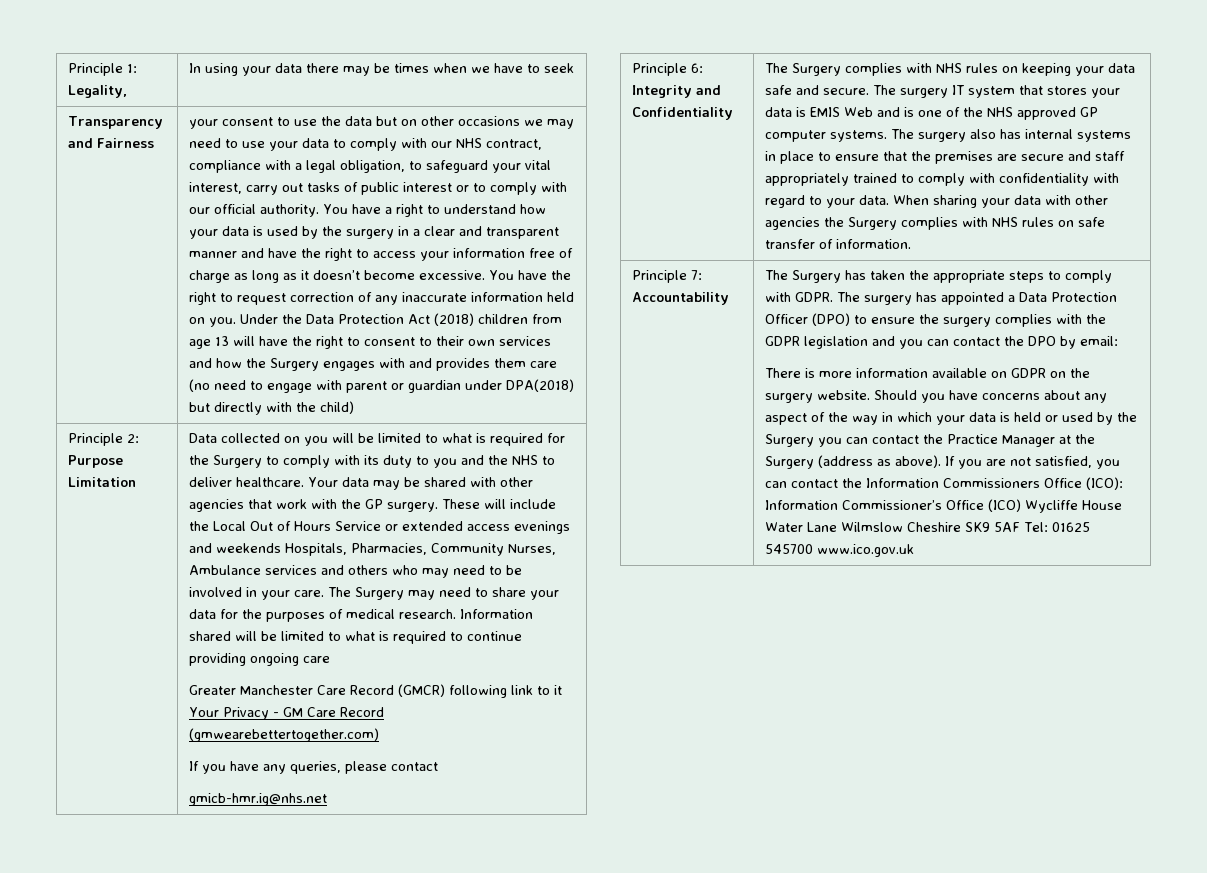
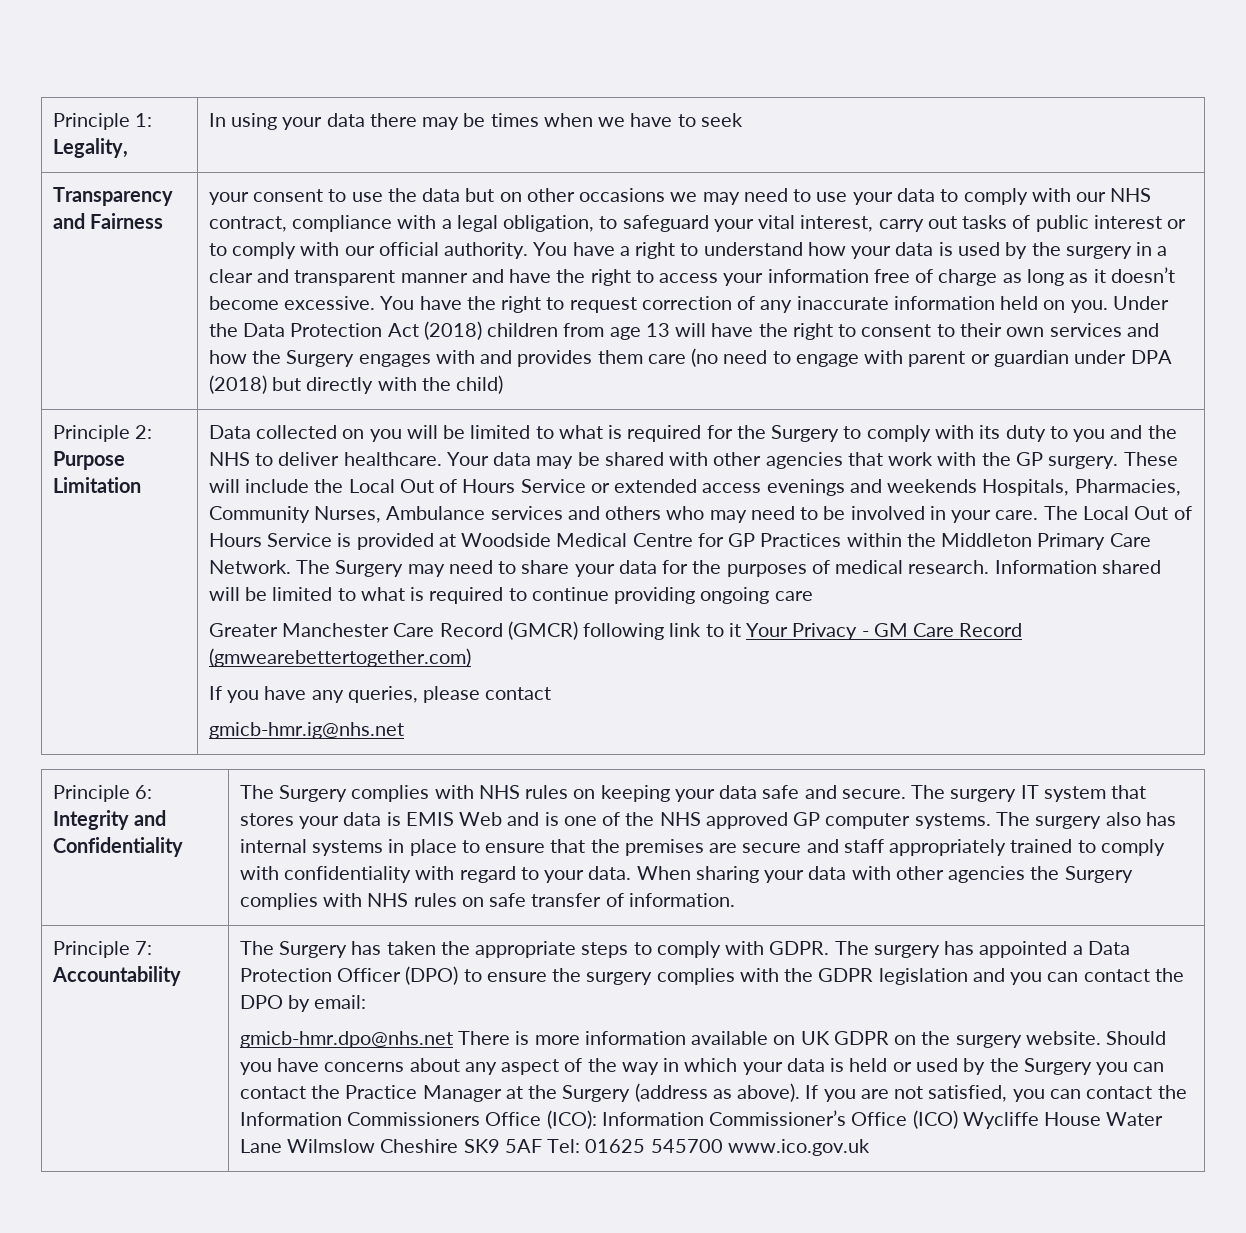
[506,379,575,392] DPA(2018) -> [1130,350,1172,364] [208,375,267,394] DPA (2018)
(352, 592) none -> [1083,506,1192,520] [208,533,1151,550] [208,560,331,574] Local Out of Hours Service is provided at Woodside Medical Centre for GP Practices within the Middleton Primary Care Network. The
(1119, 341) none -> [239,1031,453,1048] gmicb-hmr.dpo@nhs.net
(1008, 374) none -> [800,1031,830,1045] UK

